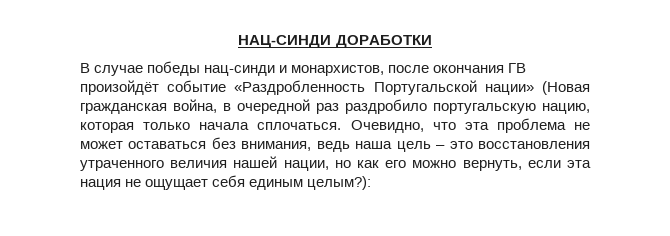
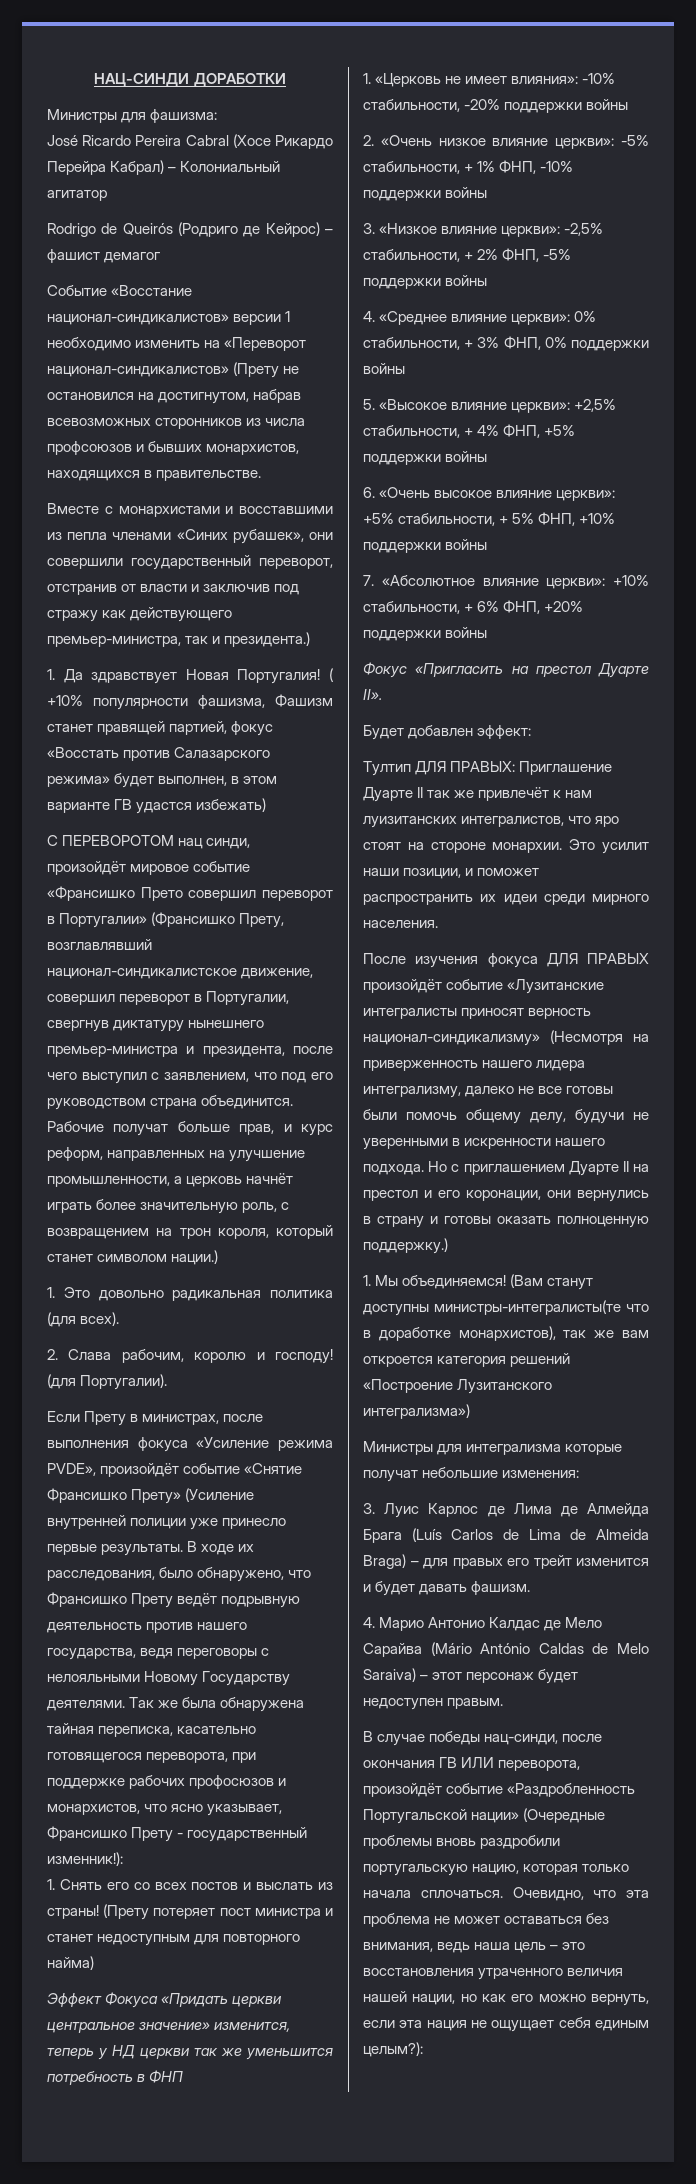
(432, 41) none -> [47,109,218,123] [47,134,333,149] [47,160,281,175] [47,190,107,201] [47,222,333,237] [47,249,161,263] [47,285,193,296] [47,311,291,325] [47,337,307,351] [47,362,300,378] [47,389,302,404] [47,418,306,429] [47,441,300,455] [47,470,262,481] [47,503,333,517] [47,529,333,544] [47,555,333,570] [47,584,300,595] [47,607,233,622] [47,632,311,647] [47,668,334,684] [47,694,333,710] [47,721,274,736] [47,747,271,761] [47,773,278,788] [47,798,267,814] [47,835,251,849] [47,861,251,875] [47,886,334,901] [47,912,285,928] [47,939,152,950] [47,968,314,979] [47,991,290,1006] [47,1020,265,1032] [47,1046,333,1057] [47,1072,333,1084] [47,1095,294,1110] [47,1121,333,1136] [47,1147,306,1162] [47,1173,294,1187] [47,1199,290,1214] [47,1225,333,1239] [47,1250,219,1265] [47,1287,333,1301] [47,1312,120,1327] [47,1349,333,1364] [47,1374,168,1390] [47,1411,264,1426] [47,1437,334,1452] [47,1463,303,1477] [47,1488,255,1504] [47,1515,287,1530] [47,1541,255,1556] [47,1567,312,1582] [47,1592,301,1608] [47,1622,248,1633] [47,1648,270,1660] [47,1671,291,1686] [47,1697,305,1712] [47,1723,257,1737] [47,1752,257,1763] [47,1775,287,1789] [47,1804,283,1816] [47,1826,308,1842] [47,1852,123,1866] [47,1879,333,1890] [47,1904,333,1920] [47,1934,301,1946] [47,1956,94,1970] [47,1992,283,2008] [47,2022,291,2033] [47,2045,333,2060] [47,2070,184,2085] [363,73,616,87] [363,99,629,113] [363,135,649,149] [363,160,574,174] [363,187,488,201] [363,223,604,237] [363,248,572,262] [363,275,488,289] [363,311,597,325] [363,336,649,351] [363,363,405,374] [363,399,617,413] [363,424,576,438] [363,451,488,465] [363,487,616,501] [363,512,616,526] [363,539,488,553] [363,575,649,589] [363,600,584,614] [363,627,488,641] [363,662,649,678] [363,689,382,700] [363,725,532,740] [363,761,613,776] [363,787,593,802] [363,816,620,828] [363,839,649,854] [363,868,540,879] [363,894,649,905] [363,920,438,928] [363,953,649,968] [363,979,605,994] [363,1008,592,1019] [363,1030,649,1046] [363,1060,586,1071] [363,1086,614,1098] [363,1109,649,1124] [363,1138,606,1150] [363,1161,649,1176] [363,1190,649,1202] [363,1216,649,1228] [363,1238,448,1254] [363,1274,594,1290] [363,1300,649,1316] [363,1326,649,1341] [363,1353,571,1367] [363,1379,553,1394] [363,1404,470,1419] [363,1441,623,1455] [363,1467,580,1482] [363,1503,649,1518] [363,1528,649,1543] [363,1554,649,1569] [363,1581,531,1596] [363,1617,603,1631] [363,1642,649,1657] [363,1668,579,1684] [363,1698,504,1710] // Министры для фашизма: // José Ricardo Pereira Cabral (Хосе Рикардо Перейра Кабрал) – Колониальный агитатор // Rodrigo de Queirós (Родриго де Кейрос) – фашист демагог // Событие «Восстание национал-синдикалистов» версии 1 необходимо изменить на «Переворот национал-синдикалистов» (Прету не остановился на достигнутом, набрав всевозможных сторонников из числа профсоюзов и бывших монархистов, находящихся в правительстве. // Вместе с монархистами и восставшими из пепла членами «Синих рубашек», они совершили государственный переворот, отстранив от власти и заключив под стражу как действующего премьер-министра, так и президента.) // 1. Да здравствует Новая Португалия! ( +10% популярности фашизма, Фашизм станет правящей партией, фокус «Восстать против Салазарского режима» будет выполнен, в этом варианте ГВ удастся избежать) // С ПЕРЕВОРОТОМ нац синди, произойдёт мировое событие «Франсишко Прето совершил переворот в Португалии» (Франсишко Прету, возглавлявший национал-синдикалистское движение, совершил переворот в Португалии, свергнув диктатуру нынешнего премьер-министра и президента, после чего выступил с заявлением, что под его руководством страна объединится. Рабочие получат больше прав, и курс реформ, направленных на улучшение промышленности, а церковь начнёт играть более значительную роль, с возвращением на трон короля, который станет символом нации.) // 1. Это довольно радикальная политика (для всех). // 2. Слава рабочим, королю и господу! (для Португалии). // Если Прету в министрах, после выполнения фокуса «Усиление режима PVDE», произойдёт событие «Снятие Франсишко Прету» (Усиление внутренней полиции уже принесло первые результаты. В ходе их расследования, было обнаружено, что Франсишко Прету ведёт подрывную деятельность против нашего государства, ведя переговоры с нелояльными Новому Государству деятелями. Так же была обнаружена тайная переписка, касательно готовящегося переворота, при поддержке рабочих профосюзов и монархистов, что ясно указывает, Франсишко Прету - государственный изменник!): // 1. Снять его со всех постов и выслать из страны! (Прету потеряет пост министра и станет недоступным для повторного найма) // Эффект Фокуса «Придать церкви центральное значение» изменится, теперь у НД церкви так же уменьшится потребность в ФНП // 1. «Церковь не имеет влияния»: -10% стабильности, -20% поддержки войны // 2. «Очень низкое влияние церкви»: -5% стабильности, + 1% ФНП, -10% поддержки войны // 3. «Низкое влияние церкви»: -2,5% стабильности, + 2% ФНП, -5% поддержки войны // 4. «Среднее влияние церкви»: 0% стабильности, + 3% ФНП, 0% поддержки войны // 5. «Высокое влияние церкви»: +2,5% стабильности, + 4% ФНП, +5% поддержки войны // 6. «Очень высокое влияние церкви»: +5% стабильности, + 5% ФНП, +10% поддержки войны // 7. «Абсолютное влияние церкви»: +10% стабильности, + 6% ФНП, +20% поддержки войны // Фокус «Пригласить на престол Дуарте II». // Будет добавлен эффект: // Тултип ДЛЯ ПРАВЫХ: Приглашение Дуарте II так же привлечёт к нам луизитанских интегралистов, что яро стоят на стороне монархии. Это усилит наши позиции, и поможет распространить их идеи среди мирного населения. // После изучения фокуса ДЛЯ ПРАВЫХ произойдёт событие «Лузитанские интегралисты приносят верность национал-синдикализму» (Несмотря на приверженность нашего лидера интегрализму, далеко не все готовы были помочь общему делу, будучи не уверенными в искренности нашего подхода. Но с приглашением Дуарте II на престол и его коронации, они вернулись в страну и готовы оказать полноценную поддержку.) // 1. Мы объединяемся! (Вам станут доступны министры-интегралисты(те что в доработке монархистов), так же вам откроется категория решений «Построение Лузитанского интегрализма») // Министры для интегрализма которые получат небольшие изменения: // 3. Луис Карлос де Лима де Алмейда Брага (Luís Carlos de Lima de Almeida Braga) – для правых его трейт изменится и будет давать фашизм. // 4. Марио Антонио Калдас де Мело Сарайва (Mário António Caldas de Melo Saraiva) – этот персонаж будет недоступен правым.
[204,65,385,76] нац-синди и монархистов, -> [484,1734,559,1745] нац-синди,
(527, 68) none -> [461,1757,581,1771] ИЛИ переворота,
[542,81,590,95] [80,99,427,114] (Новая гражданская война, в очередной раз раздробило -> [523,1808,606,1823] [363,1835,561,1849] (Очередные проблемы вновь раздробили

